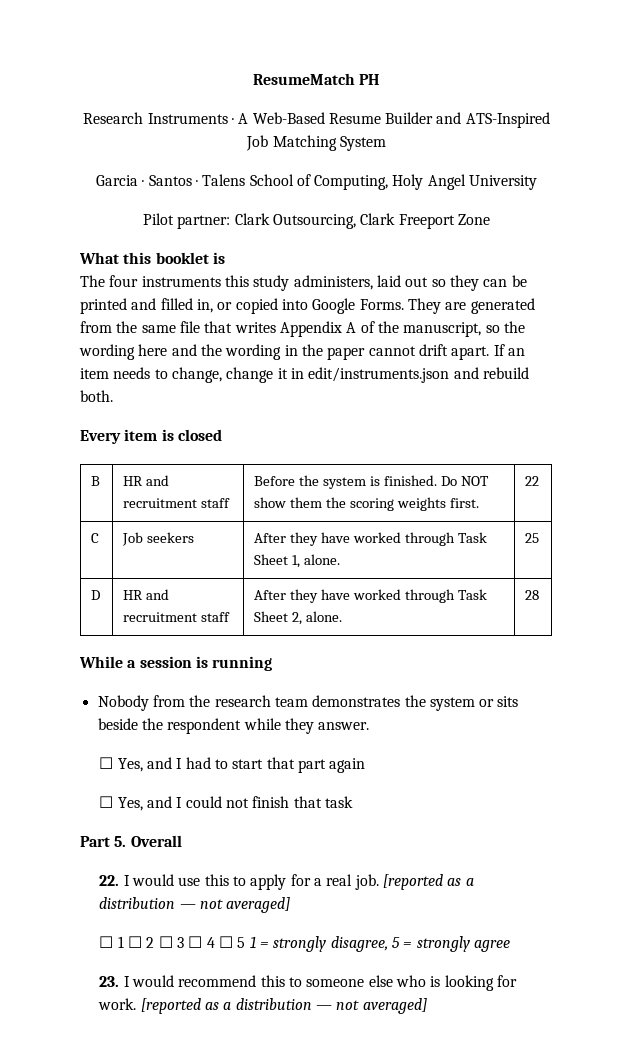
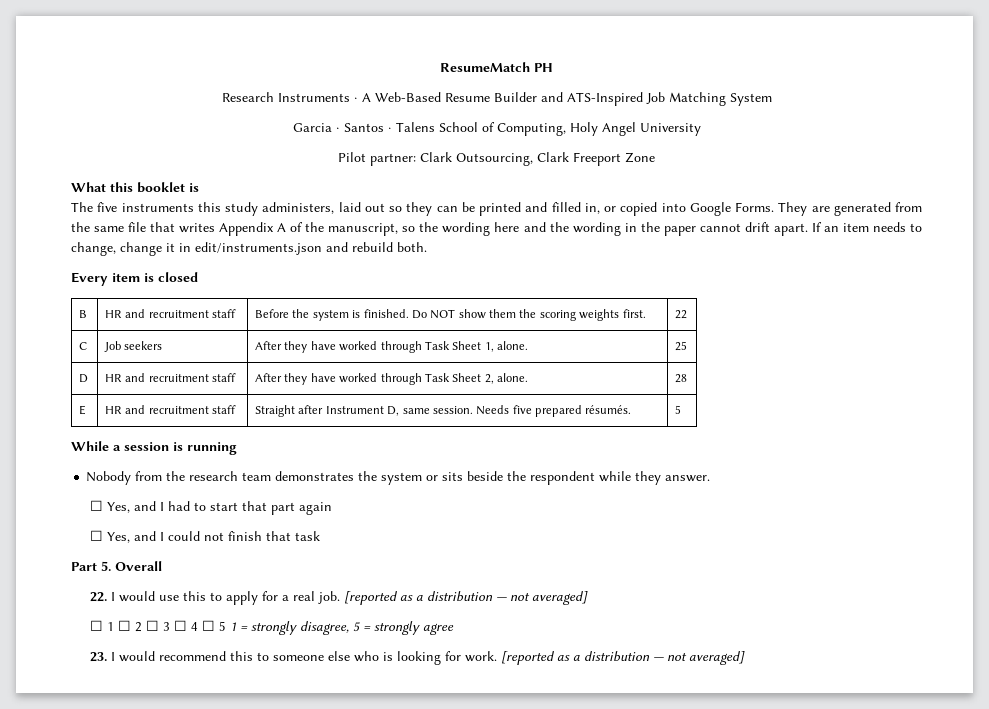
[109,275,139,287] four -> [97,202,118,212] five
(540, 595) none -> [79,405,87,415] [105,405,237,414] [255,405,632,417] [675,405,682,414] // E | HR and recruitment staff | Straight after Instrument D, same session. Needs five prepared résumés. | 5

